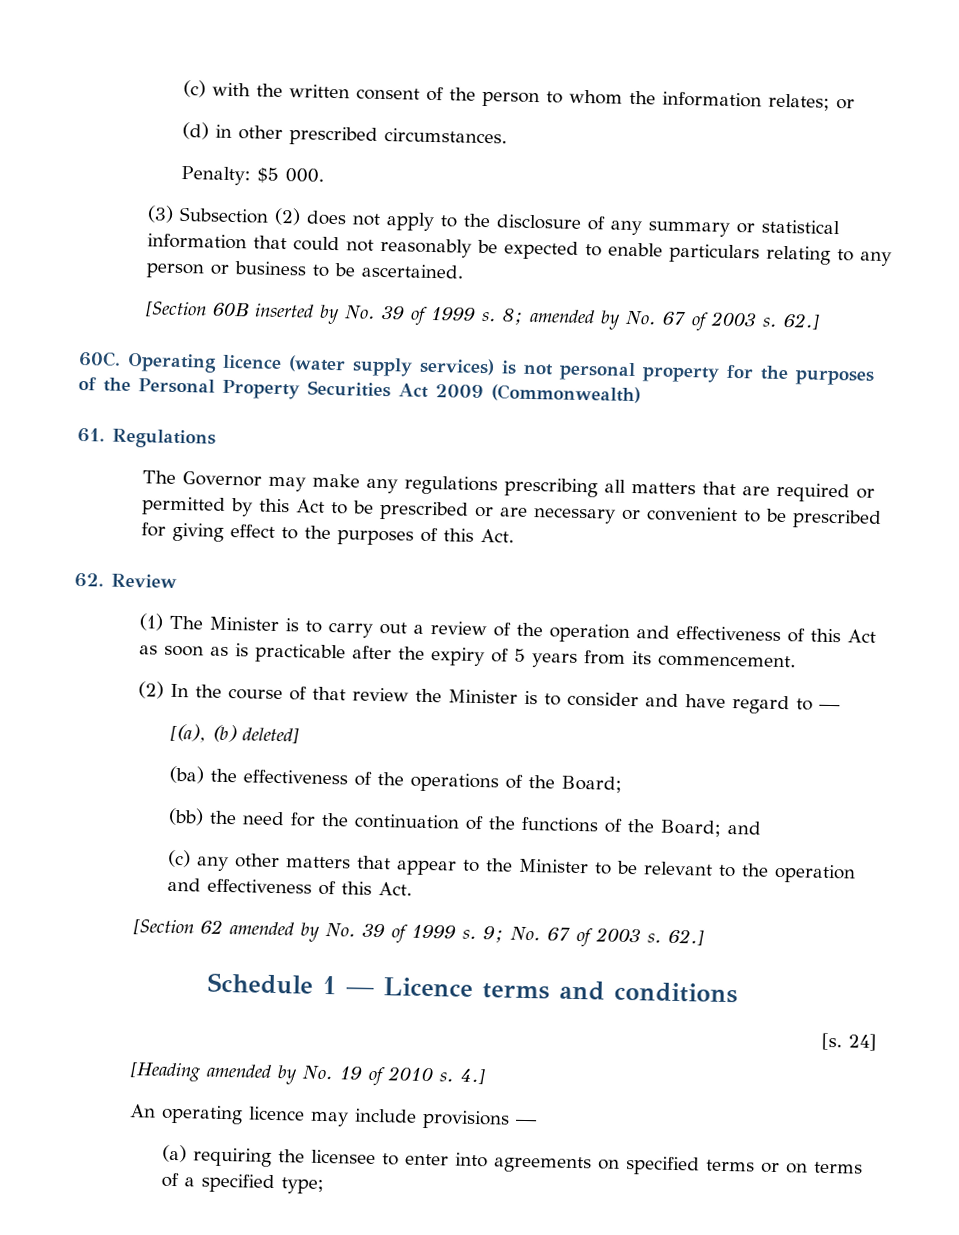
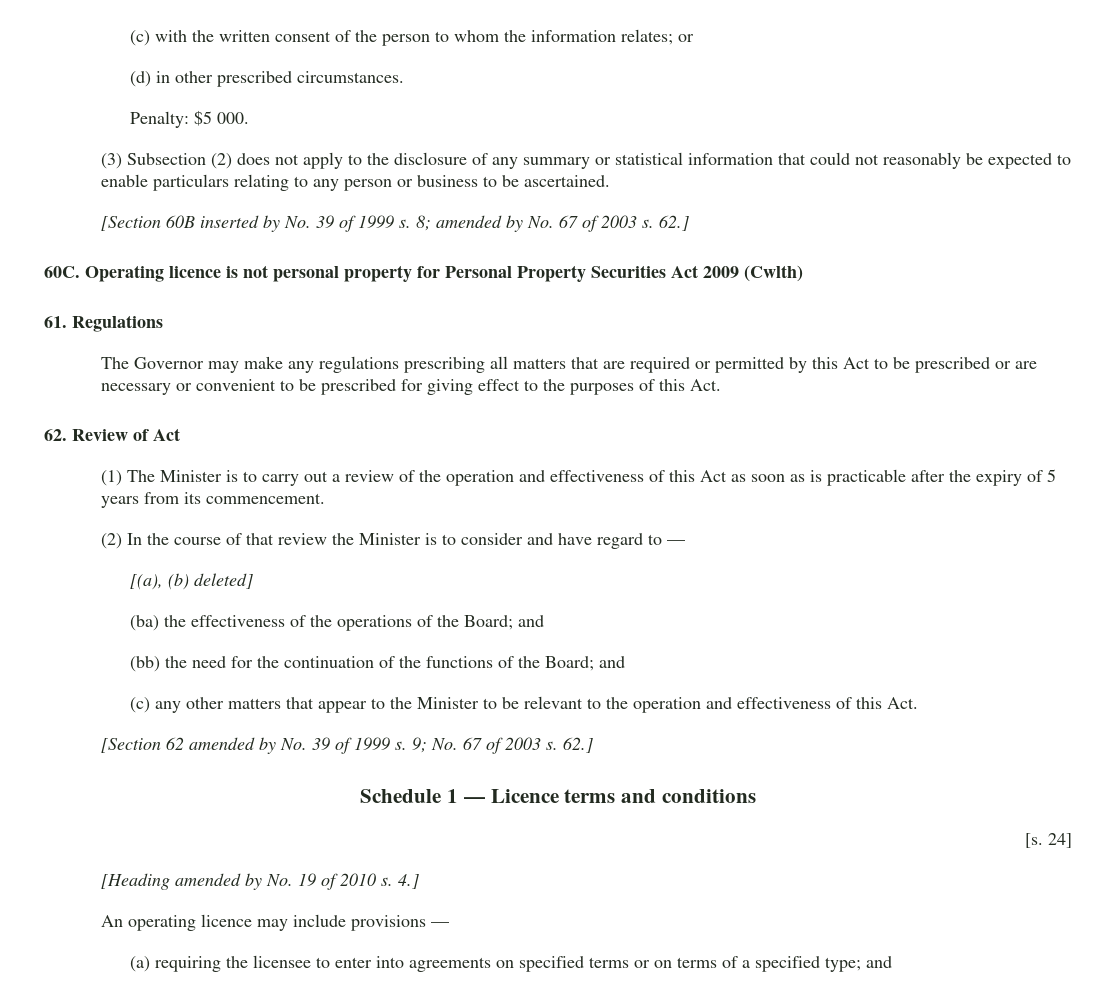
[288,355,495,377] (water supply services) -> (221, 272) none
[760,365,874,386] [78,376,131,393] the purposes of the -> (440, 272) none
[491,384,641,404] (Commonwealth) -> [744,265,803,282] (Cwlth)
(177, 580) none -> [133,428,180,441] of Act
(622, 784) none -> [517,615,544,627] and
(324, 1186) none -> [865,956,892,968] and

